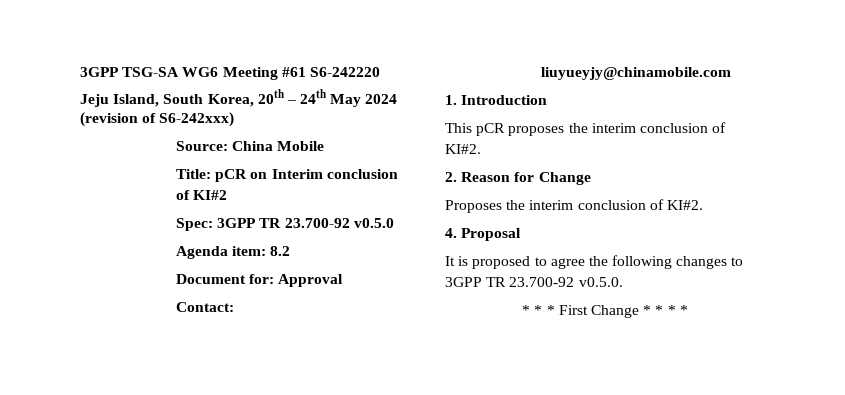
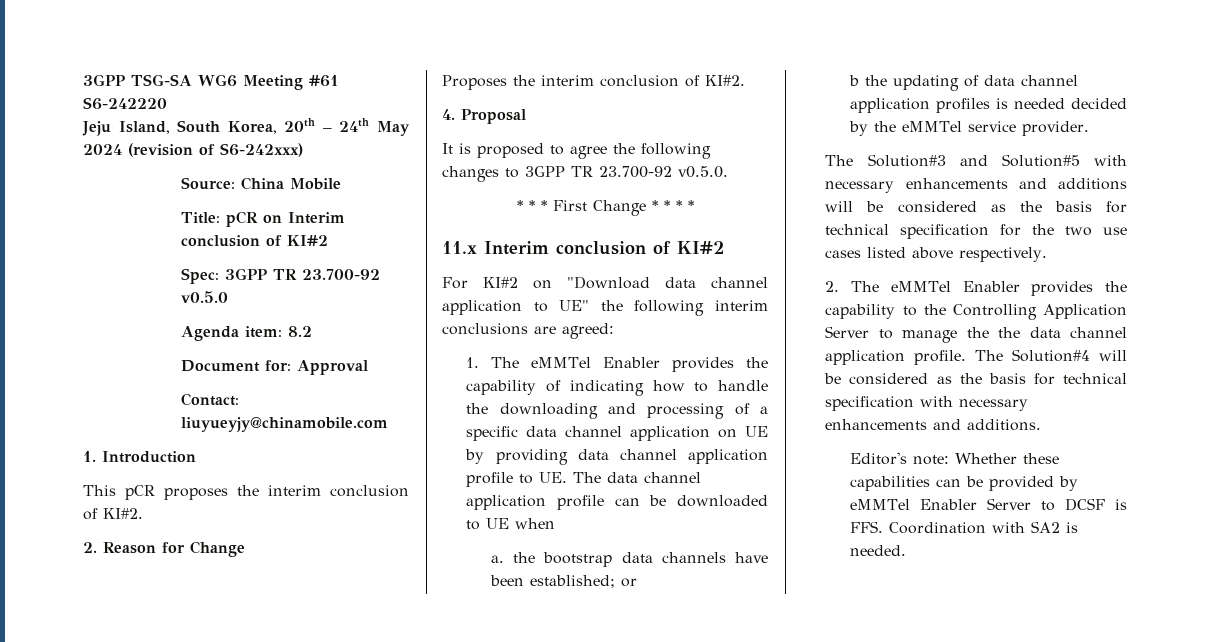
(688, 310) none -> [442,241,724,255] [442,276,768,289] [442,300,768,316] [442,323,614,339] [466,357,768,372] [466,380,768,396] [466,403,768,419] [466,426,768,441] [465,449,768,465] [466,472,702,487] [466,495,768,510] [466,518,556,530] [490,552,768,567] [489,575,637,588] [848,75,1078,91] [849,98,1127,113] [848,121,1089,136] [825,154,1127,167] [825,178,1127,193] [825,201,1127,213] [825,224,1127,239] [825,247,1048,262] [825,281,1127,296] [825,304,1127,320] [825,326,1127,343] [825,349,1127,365] [824,373,1127,385] [825,396,1029,411] [825,419,1042,431] [849,452,1059,465] [849,476,1078,491] [849,498,1127,511] [849,521,1078,534] [849,545,906,556] // 11.x Interim conclusion of KI#2 // For KI#2 on "Download data channel application to UE" the following interim conclusions are agreed: // 1. The eMMTel Enabler provides the capability of indicating how to handle the downloading and processing of a specific data channel application on UE by providing data channel application profile to UE. The data channel application profile can be downloaded to UE when // a. the bootstrap data channels have been established; or // b the updating of data channel application profiles is needed decided by the eMMTel service provider. // The Solution#3 and Solution#5 with necessary enhancements and additions will be considered as the basis for technical specification for the two use cases listed above respectively. // 2. The eMMTel Enabler provides the capability to the Controlling Application Server to manage the the data channel application profile. The Solution#4 will be considered as the basis for technical specification with necessary enhancements and additions. // Editor's note: Whether these capabilities can be provided by eMMTel Enabler Server to DCSF is FFS. Coordination with SA2 is needed.

